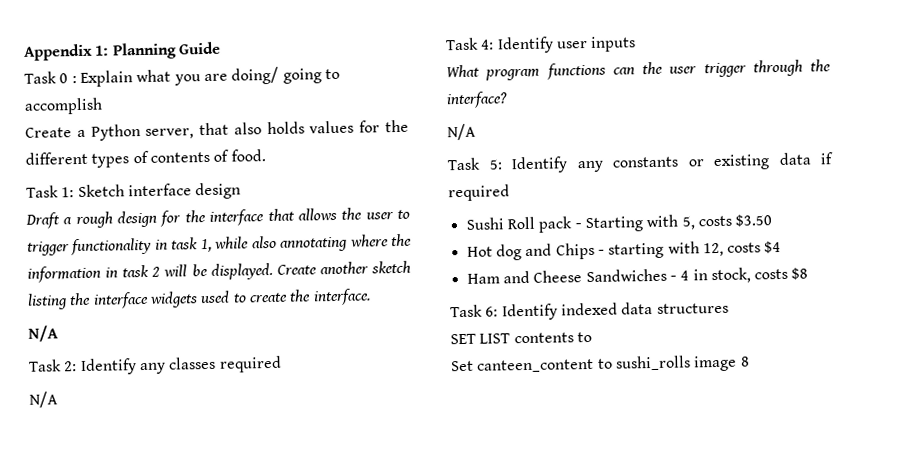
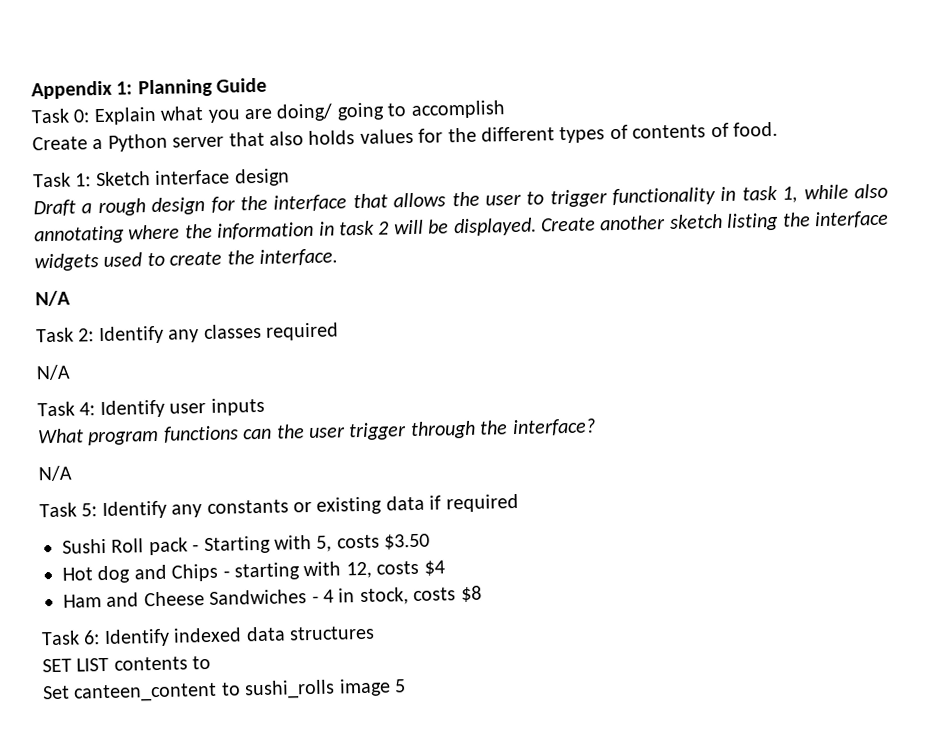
[59,73,77,84] 0 : -> [73,109,91,123] 0:
[145,128,195,139] server, -> [172,136,225,148] server
[739,356,750,367] 8 -> [394,679,406,693] 5

